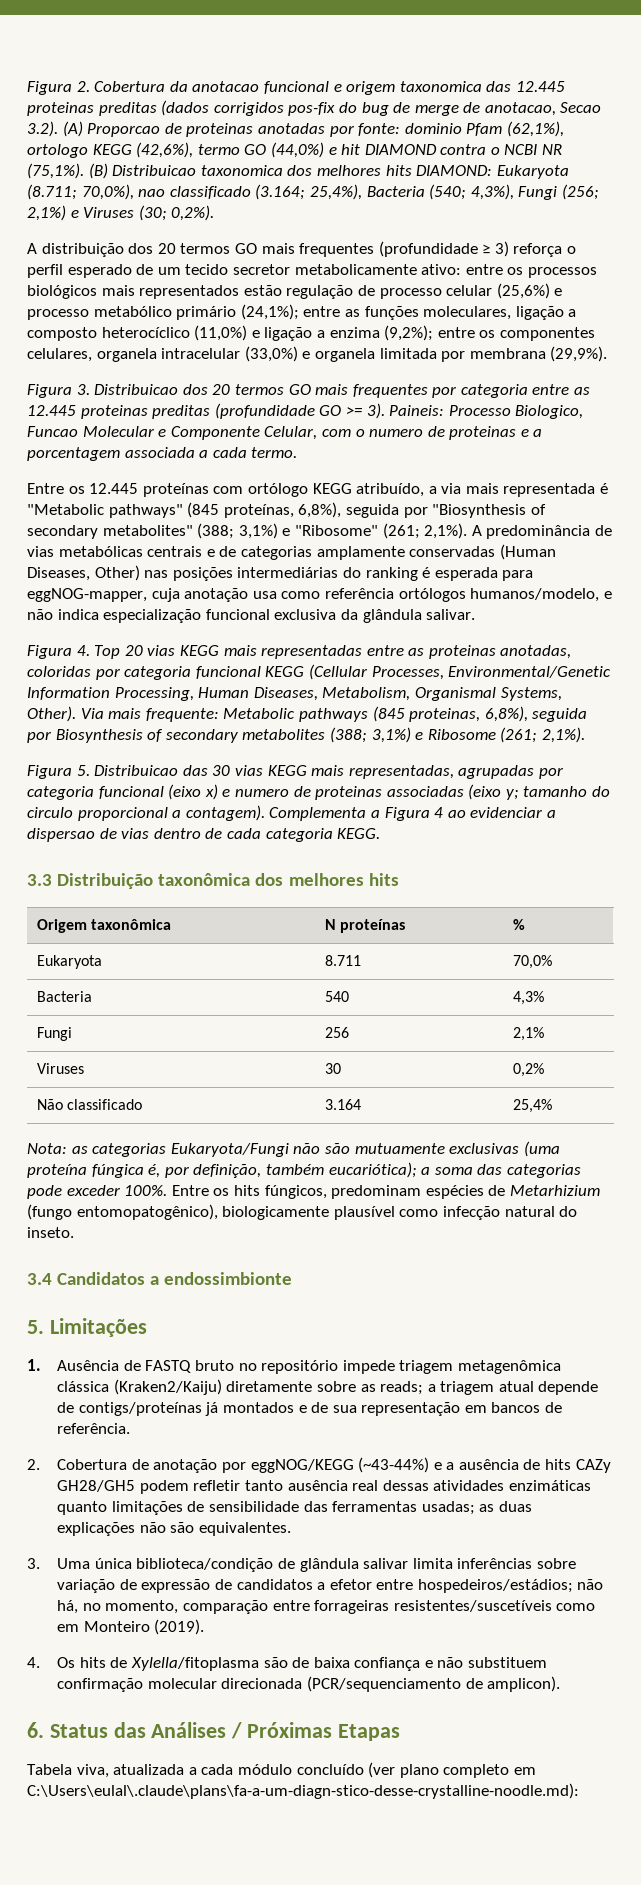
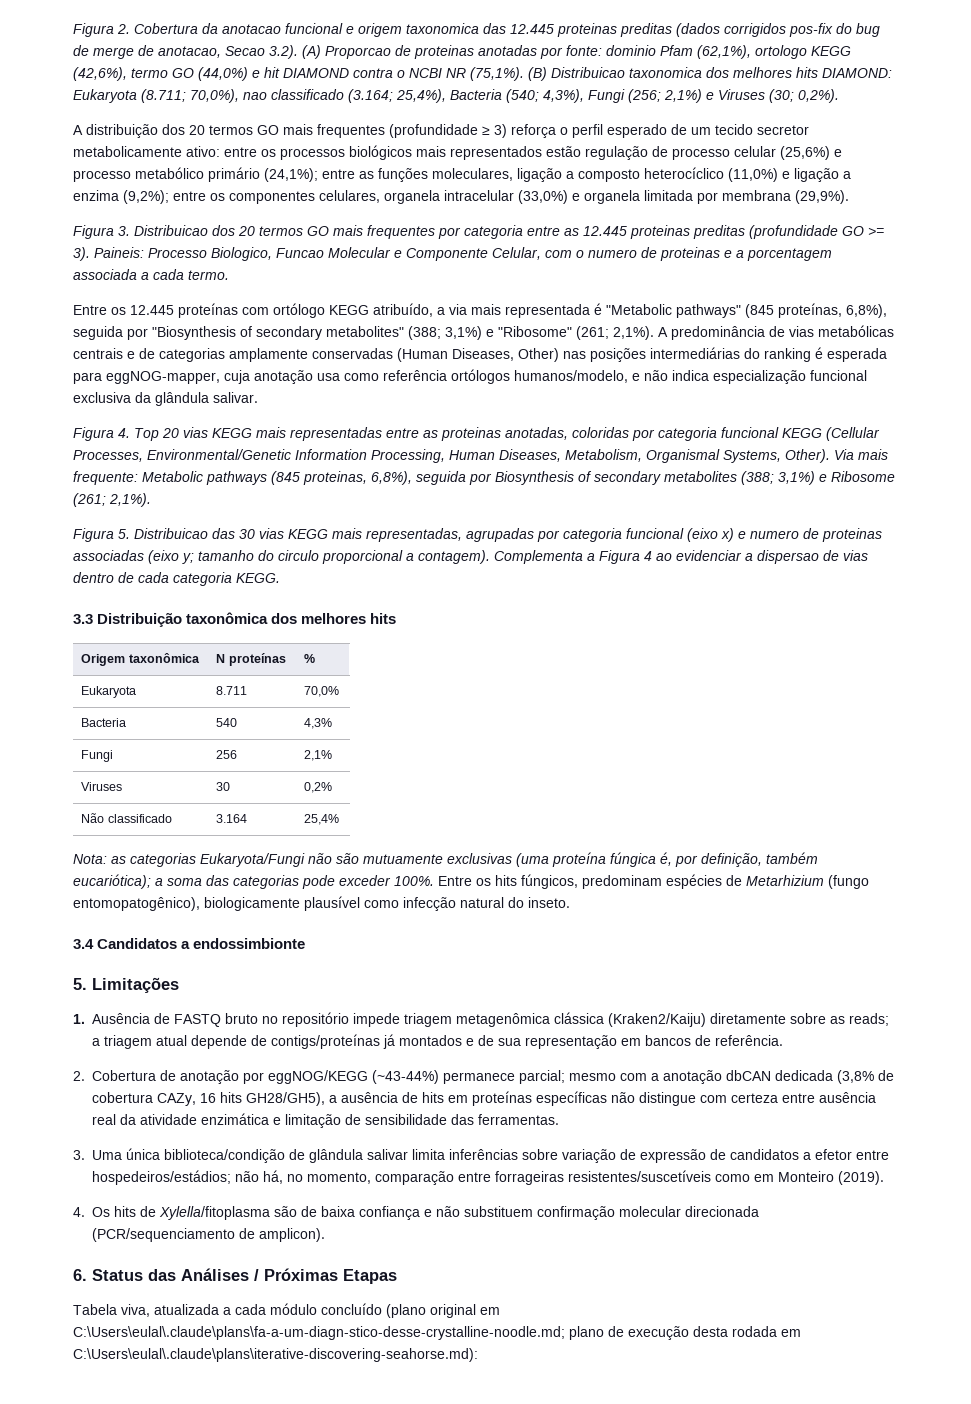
[433,1459,611,1473] [57,1480,591,1494] [57,1501,532,1515] [57,1522,291,1536] e a ausência de hits CAZy GH28/GH5 podem refletir tanto ausência real dessas atividades enzimáticas quanto limitações de sensibilidade das ferramentas usadas; as duas explicações não são equivalentes. -> [443,1070,894,1084] [92,1091,876,1106] [92,1113,559,1128] permanece parcial; mesmo com a anotação dbCAN dedicada (3,8% de cobertura CAZy, 16 hits GH28/GH5), a ausência de hits em proteínas específicas não distingue com certeza entre ausência real da atividade enzimática e limitação de sensibilidade das ferramentas.
[368,1762,536,1778] [27,1783,579,1799] (ver plano completo em C:\Users\eulal\.claude\plans\fa-a-um-diagn-stico-desse-crystalline-noodle.md): -> [386,1304,500,1318] [73,1326,801,1340] [73,1348,478,1362] (plano original em C:\Users\eulal\.claude\plans\fa-a-um-diagn-stico-desse-crystalline-noodle.md; plano de execução desta rodada em C:\Users\eulal\.claude\plans\iterative-discovering-seahorse.md):

